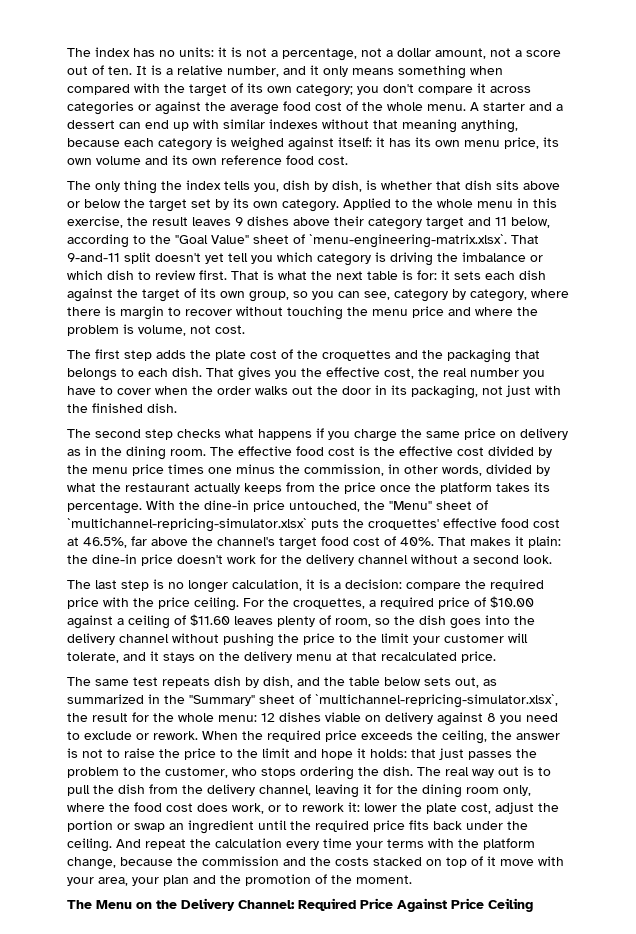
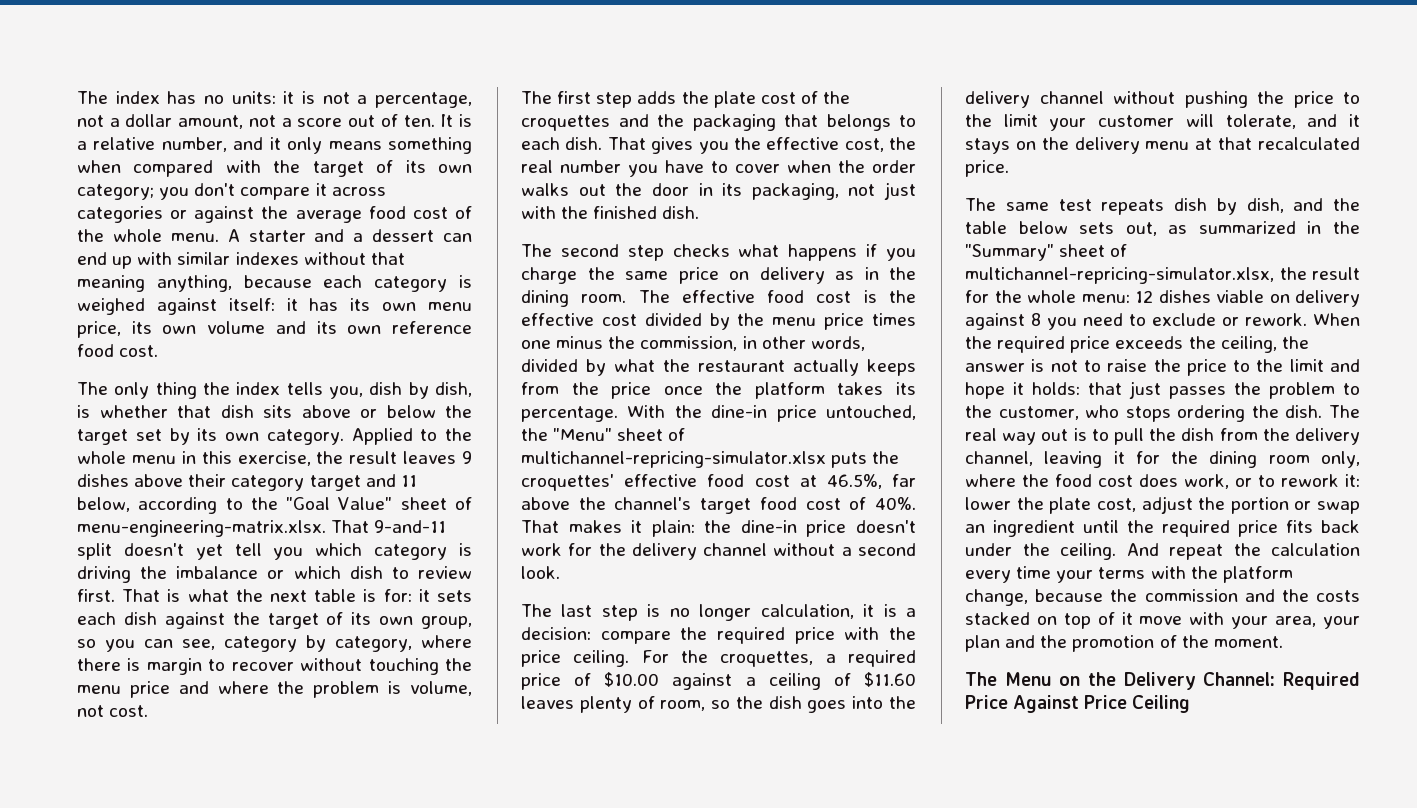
[309,234,507,248] `menu-engineering-matrix.xlsx`. -> [77,520,326,537] menu-engineering-matrix.xlsx.
[67,518,307,532] `multichannel-repricing-simulator.xlsx` -> [521,451,826,468] multichannel-repricing-simulator.xlsx
[315,694,558,708] `multichannel-repricing-simulator.xlsx`, -> [965,267,1274,284] multichannel-repricing-simulator.xlsx,

